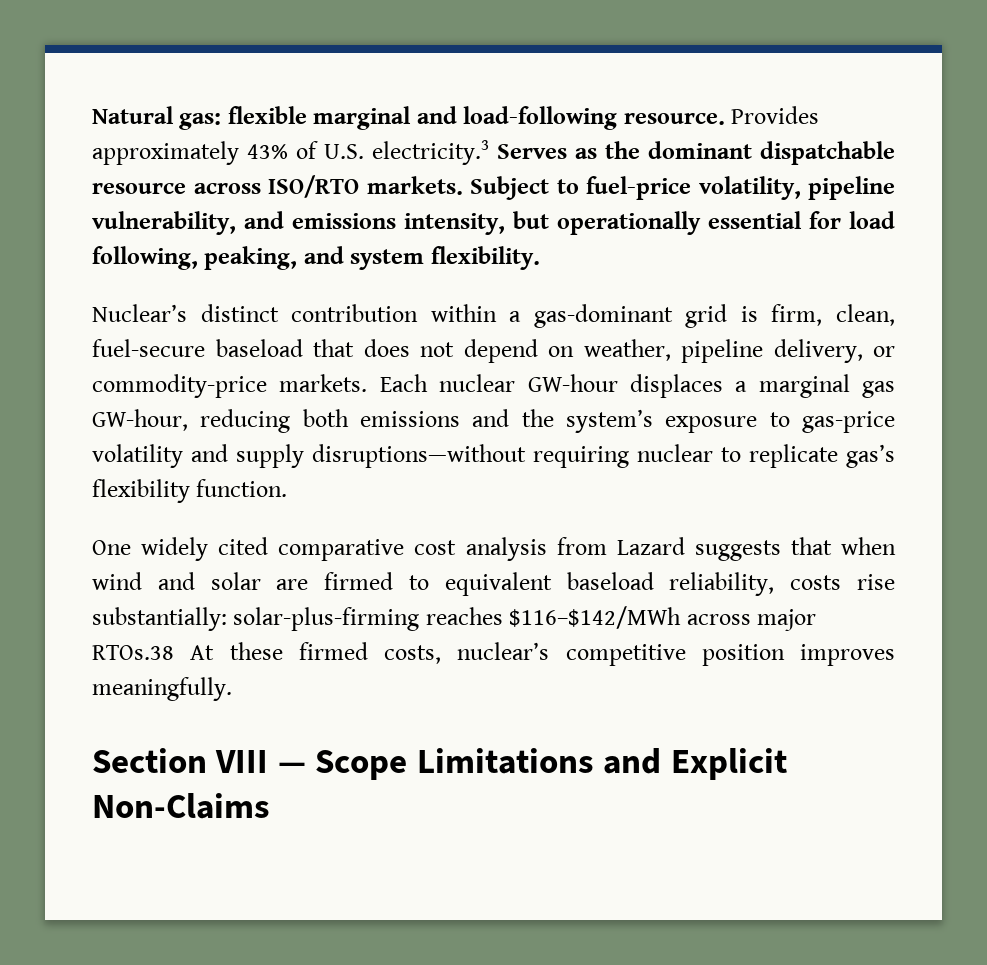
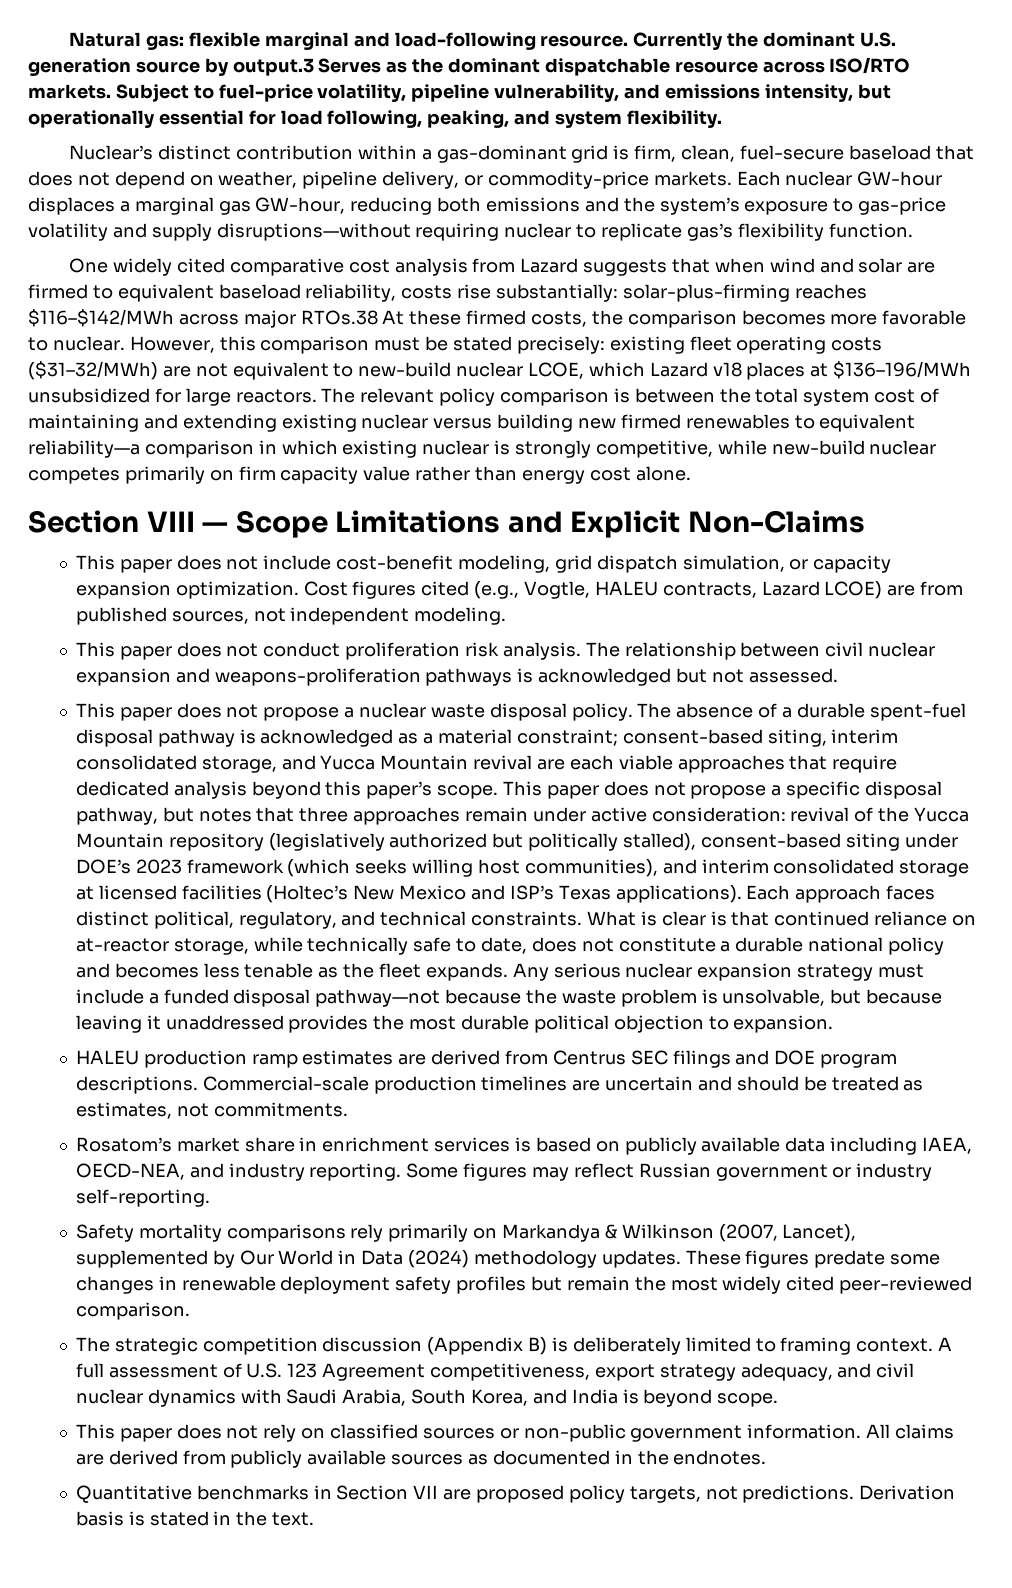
[731,106,820,124] [92,140,489,165] Provides approximately 43% of U.S. electricity.3 -> [633,32,896,50] [28,58,314,76] Currently the dominant U.S. generation source by output.3
[457,642,895,666] [92,677,232,701] nuclear’s competitive position improves meaningfully. -> [591,310,967,328] [28,336,883,354] [28,361,972,380] [28,388,940,406] [28,414,916,432] [28,440,937,458] [28,466,691,484] the comparison becomes more favorable to nuclear. However, this comparison must be stated precisely: existing fleet operating costs ($31–32/MWh) are not equivalent to new-build nuclear LCOE, which Lazard v18 places at $136–196/MWh unsubsidized for large reactors. The relevant policy comparison is between the total system cost of maintaining and extending existing nuclear versus building new firmed renewables to equivalent reliability—a comparison in which existing nuclear is strongly competitive, while new-build nuclear competes primarily on firm capacity value rather than energy cost alone.
(270, 806) none -> [75,555,892,573] [75,581,964,599] [75,607,507,625] [75,642,936,660] [75,668,838,686] [75,703,966,721] [75,729,899,747] [75,755,898,773] [75,781,942,799] [75,807,969,825] [75,833,958,851] [75,859,970,877] [75,885,936,903] [75,911,976,929] [75,937,944,955] [75,963,924,981] [75,989,943,1007] [75,1015,834,1033] [75,1050,898,1068] [75,1076,924,1094] [75,1102,348,1119] [75,1137,972,1155] [75,1163,933,1181] [75,1189,210,1207] [75,1224,857,1242] [75,1250,941,1268] [75,1276,973,1294] [75,1302,190,1320] [75,1337,953,1355] [75,1363,915,1381] [75,1389,779,1407] [75,1424,954,1442] [75,1450,767,1468] [75,1485,956,1503] [75,1511,315,1526] // This paper does not include cost-benefit modeling, grid dispatch simulation, or capacity expansion optimization. Cost figures cited (e.g., Vogtle, HALEU contracts, Lazard LCOE) are from published sources, not independent modeling. // This paper does not conduct proliferation risk analysis. The relationship between civil nuclear expansion and weapons-proliferation pathways is acknowledged but not assessed. // This paper does not propose a nuclear waste disposal policy. The absence of a durable spent-fuel disposal pathway is acknowledged as a material constraint; consent-based siting, interim consolidated storage, and Yucca Mountain revival are each viable approaches that require dedicated analysis beyond this paper’s scope. This paper does not propose a specific disposal pathway, but notes that three approaches remain under active consideration: revival of the Yucca Mountain repository (legislatively authorized but politically stalled), consent-based siting under DOE’s 2023 framework (which seeks willing host communities), and interim consolidated storage at licensed facilities (Holtec’s New Mexico and ISP’s Texas applications). Each approach faces distinct political, regulatory, and technical constraints. What is clear is that continued reliance on at-reactor storage, while technically safe to date, does not constitute a durable national policy and becomes less tenable as the fleet expands. Any serious nuclear expansion strategy must include a funded disposal pathway—not because the waste problem is unsolvable, but because leaving it unaddressed provides the most durable political objection to expansion. // HALEU production ramp estimates are derived from Centrus SEC filings and DOE program descriptions. Commercial-scale production timelines are uncertain and should be treated as estimates, not commitments. // Rosatom’s market share in enrichment services is based on publicly available data including IAEA, OECD-NEA, and industry reporting. Some figures may reflect Russian government or industry self-reporting. // Safety mortality comparisons rely primarily on Markandya & Wilkinson (2007, Lancet), supplemented by Our World in Data (2024) methodology updates. These figures predate some changes in renewable deployment safety profiles but remain the most widely cited peer-reviewed comparison. // The strategic competition discussion (Appendix B) is deliberately limited to framing context. A full assessment of U.S. 123 Agreement competitiveness, export strategy adequacy, and civil nuclear dynamics with Saudi Arabia, South Korea, and India is beyond scope. // This paper does not rely on classified sources or non-public government information. All claims are derived from publicly available sources as documented in the endnotes. // Quantitative benchmarks in Section VII are proposed policy targets, not predictions. Derivation basis is stated in the text.

